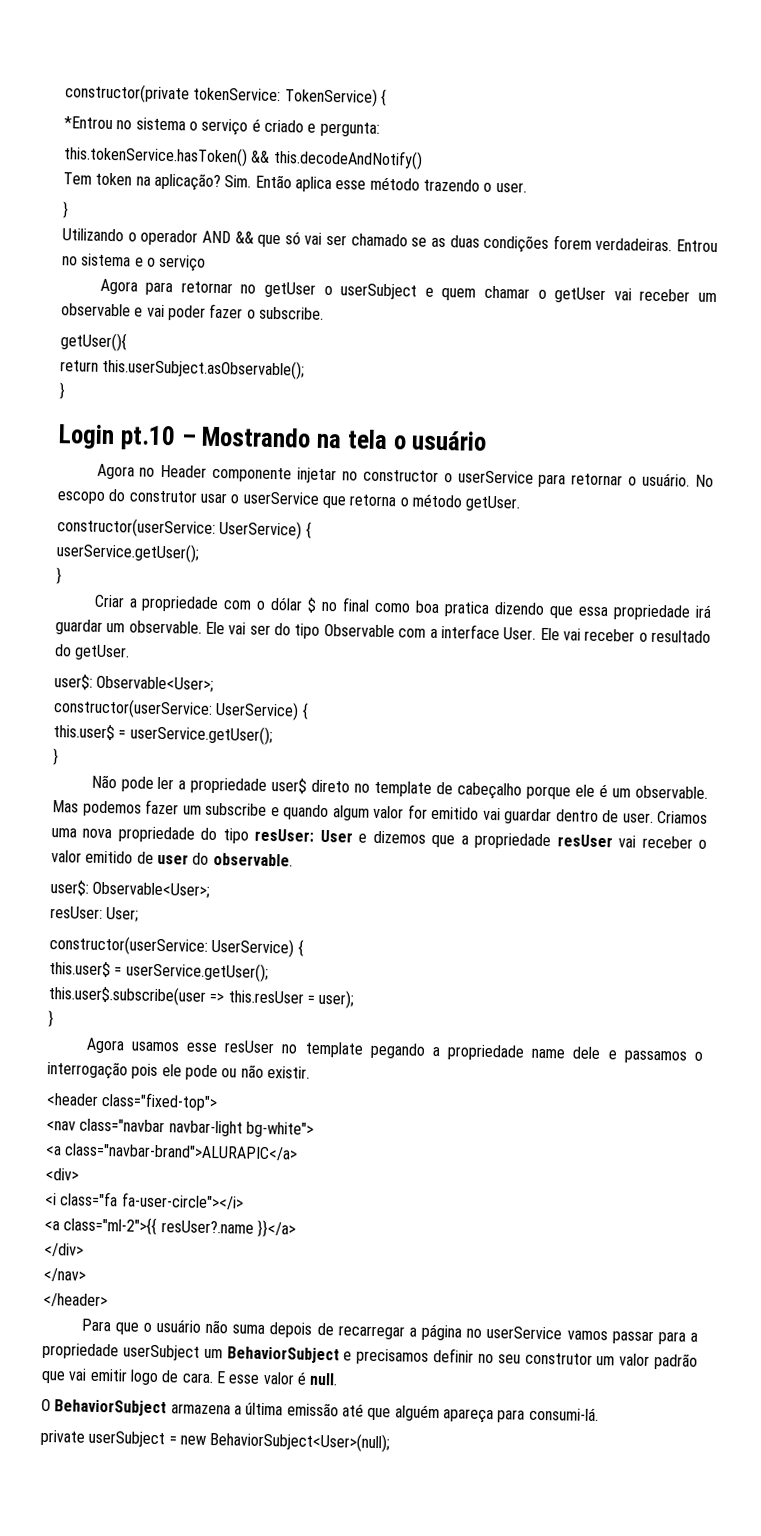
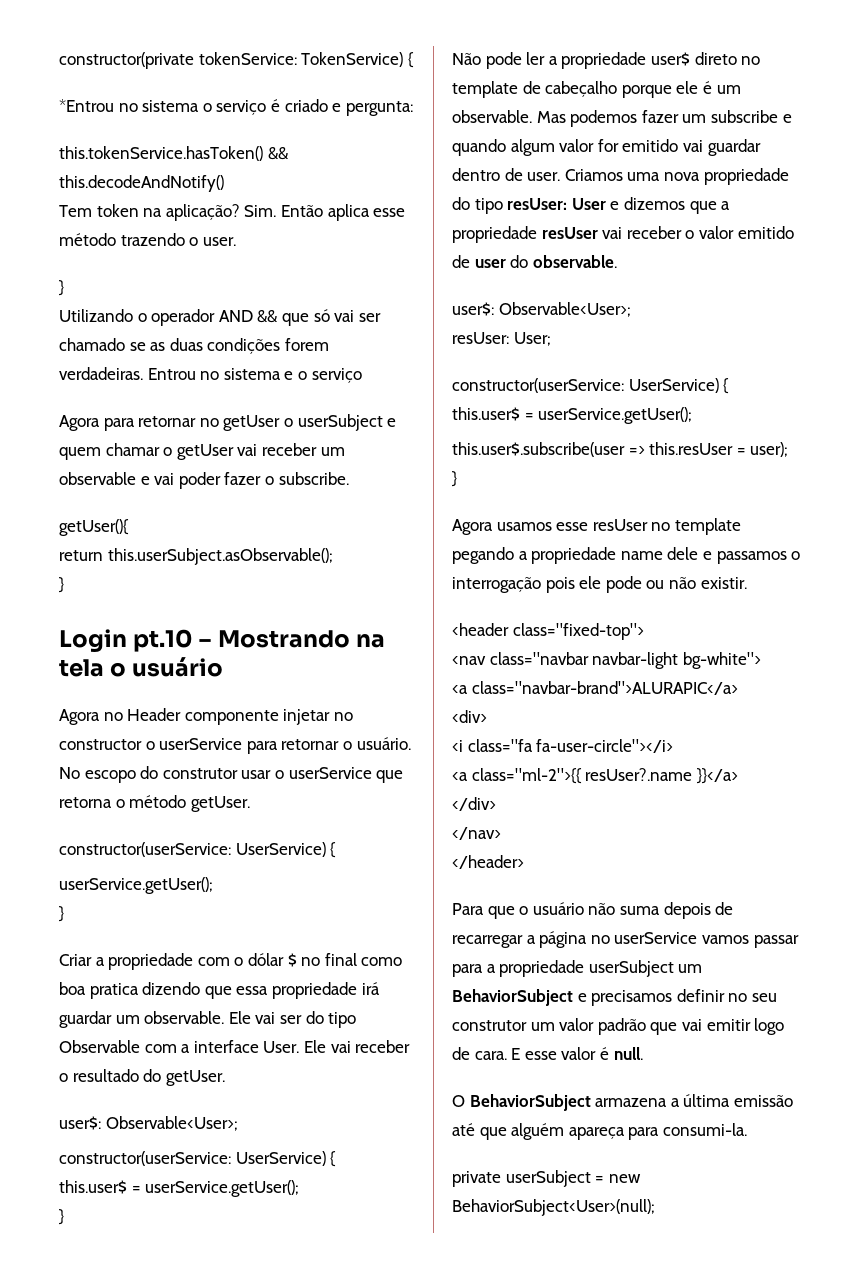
[528,1406,599,1422] consumi-lá. -> [662,1123,747,1136] consumi-la.

